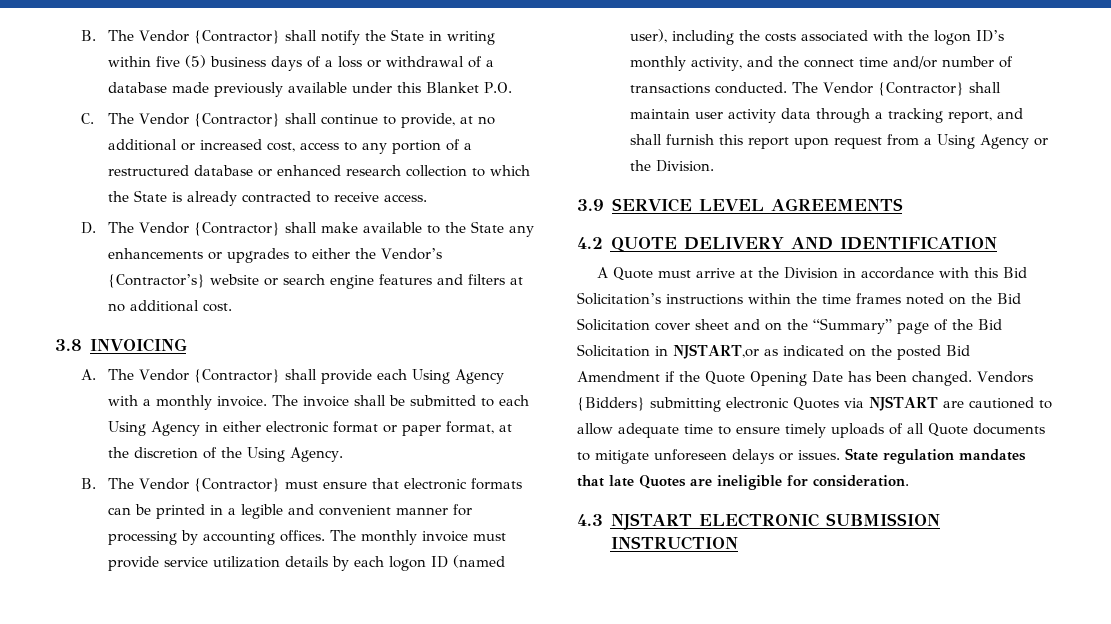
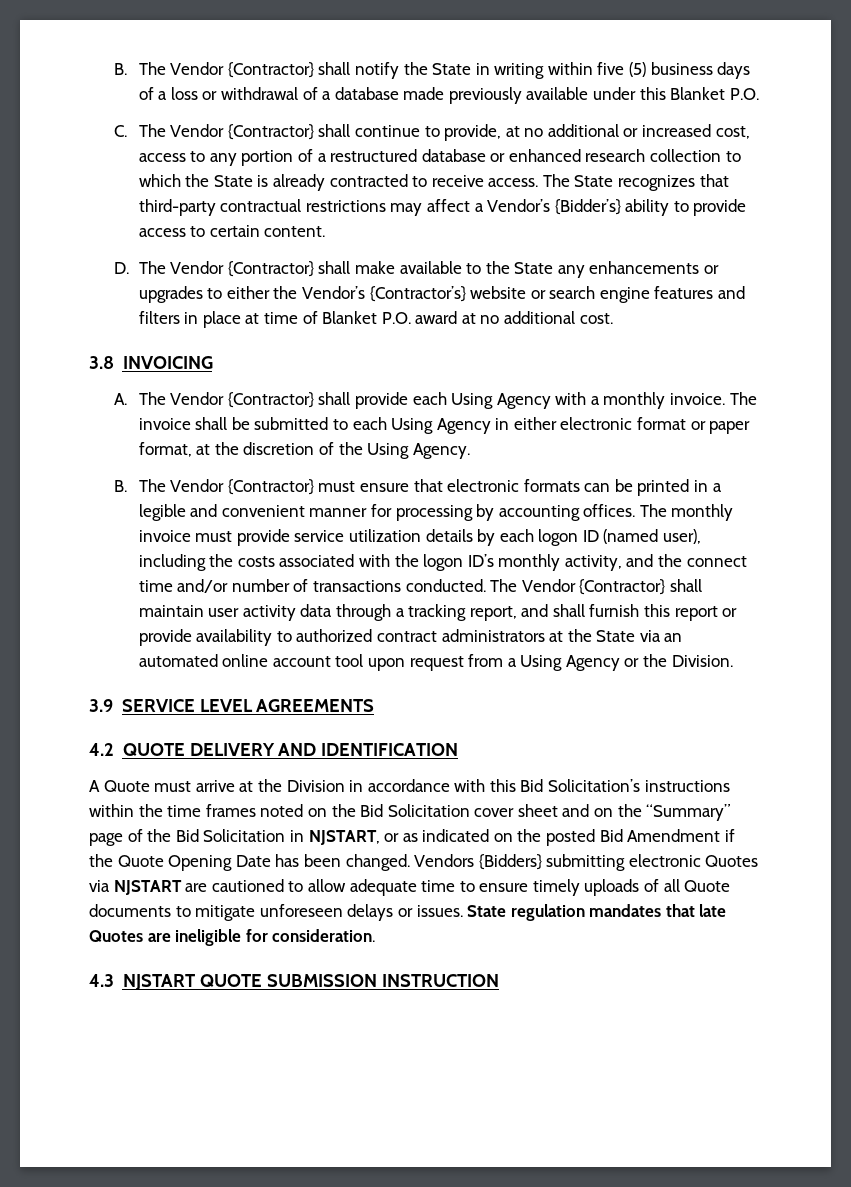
(427, 198) none -> [542,174,729,191] [138,199,747,216] [138,225,326,237] The State recognizes that third-party contractual restrictions may affect a Vendor’s {Bidder’s} ability to provide access to certain content.
(505, 279) none -> [184,311,458,328] in place at time of Blanket P.O. award
(789, 143) none -> [722,608,738,617] [138,629,683,646] [138,654,364,667] or provide availability to authorized contract administrators at the State via an automated online account tool
[673,344,759,359] NJSTART,or -> [308,830,400,845] NJSTART, or
[699,513,820,527] ELECTRONIC -> [200,974,263,987] QUOTE

